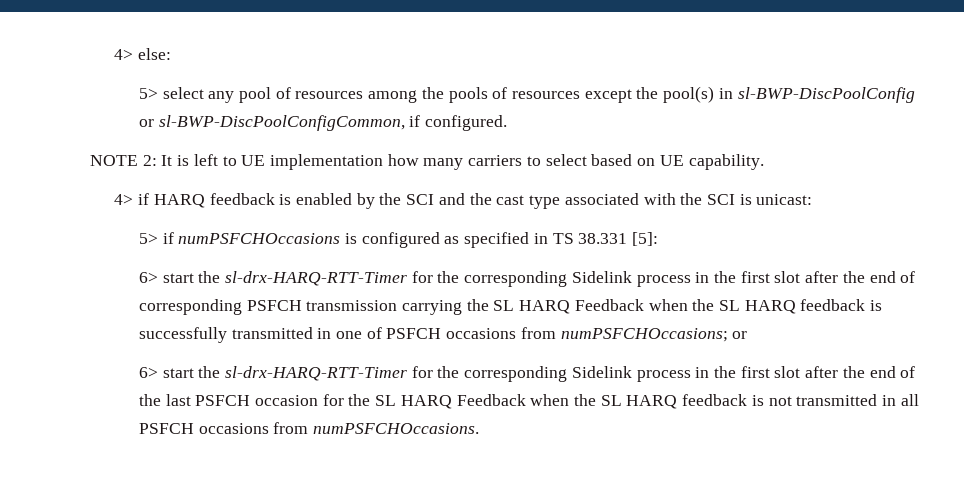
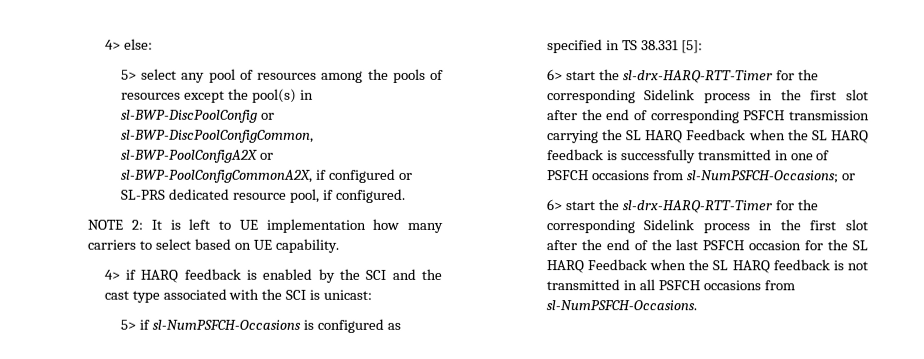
(405, 123) none -> [120,149,274,163] [119,168,413,183] [119,188,319,203] sl-BWP-PoolConfigA2X or sl-BWP-PoolConfigCommonA2X, if configured or SL-PRS dedicated resource pool,
[178,233,341,244] numPSFCHOccasions -> [151,319,301,330] sl-NumPSFCH-Occasions
[560,328,728,342] numPSFCHOccasions; -> [685,170,839,184] sl-NumPSFCH-Occasions;
[312,423,479,434] numPSFCHOccasions. -> [545,300,697,311] sl-NumPSFCH-Occasions.

